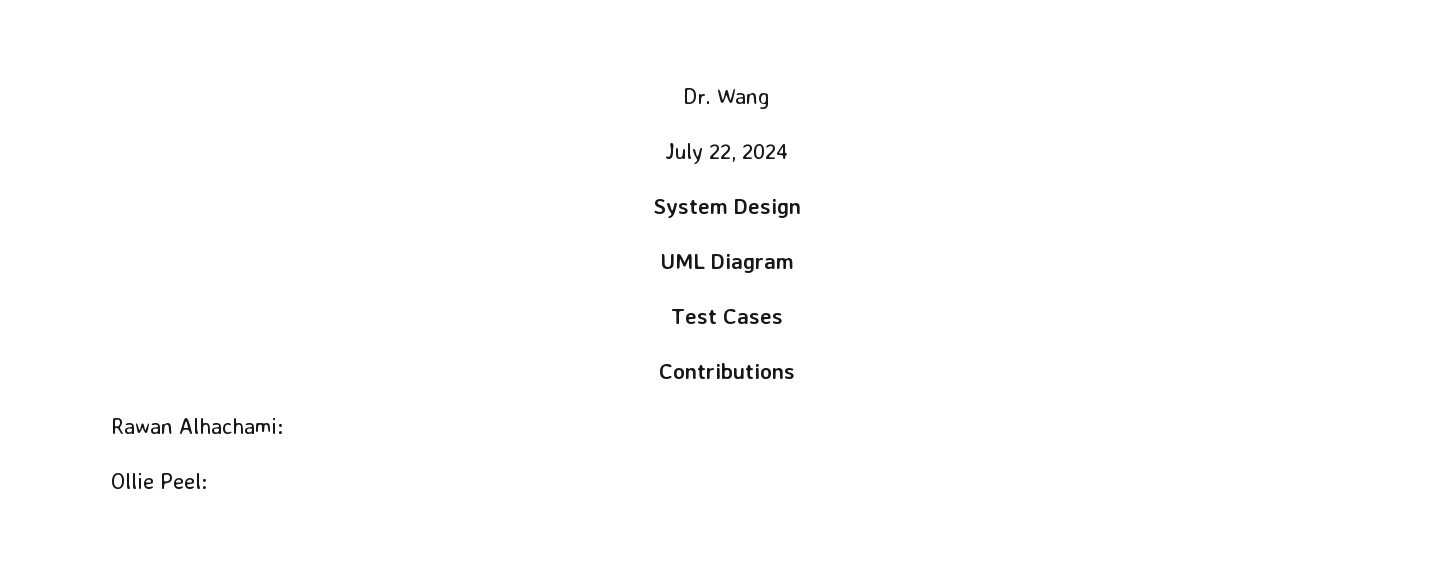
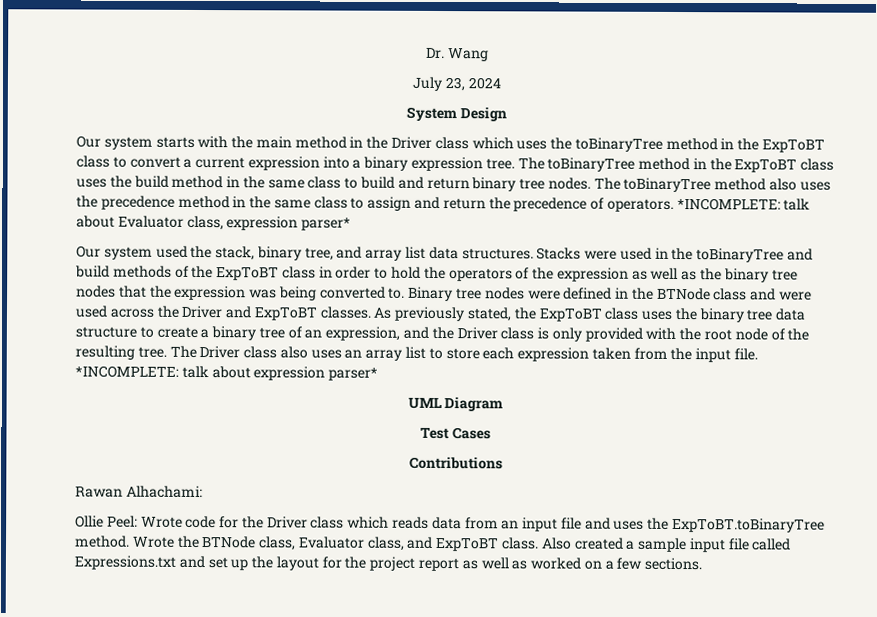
[709,144,736,162] 22, -> [445,77,465,92] 23,
(801, 208) none -> [76,135,826,153] [76,155,835,173] [76,175,831,193] [76,195,811,212] [76,215,352,231] [76,245,814,263] [75,265,798,283] [76,285,813,302] [75,305,807,323] [75,326,810,342] [75,345,759,363] [75,365,379,381] // Our system starts with the main method in the Driver class which uses the toBinaryTree method in the ExpToBT class to convert a current expression into a binary expression tree. The toBinaryTree method in the ExpToBT class uses the build method in the same class to build and return binary tree nodes. The toBinaryTree method also uses the precedence method in the same class to assign and return the precedence of operators. *INCOMPLETE: talk about Evaluator class, expression parser* // Our system used the stack, binary tree, and array list data structures. Stacks were used in the toBinaryTree and build methods of the ExpToBT class in order to hold the operators of the expression as well as the binary tree nodes that the expression was being converted to. Binary tree nodes were defined in the BTNode class and were used across the Driver and ExpToBT classes. As previously stated, the ExpToBT class uses the binary tree data structure to create a binary tree of an expression, and the Driver class is only provided with the root node of the resulting tree. The Driver class also uses an array list to store each expression taken from the input file. *INCOMPLETE: talk about expression parser*
(207, 481) none -> [140,515,826,533] [74,535,792,553] [74,555,703,572] Wrote code for the Driver class which reads data from an input file and uses the ExpToBT.toBinaryTree method. Wrote the BTNode class, Evaluator class, and ExpToBT class. Also created a sample input file called Expressions.txt and set up the layout for the project report as well as worked on a few sections.

